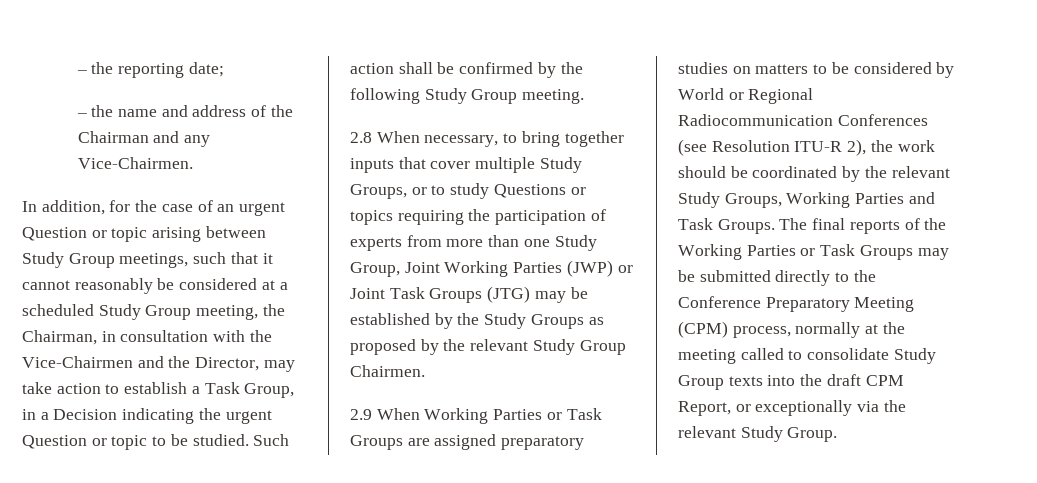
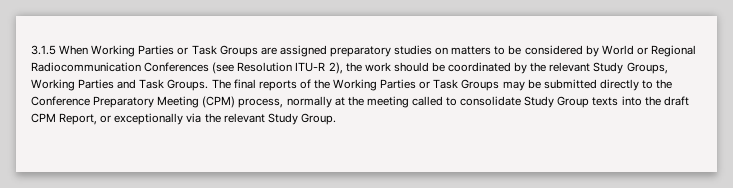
[76,62,224,78] [76,105,293,117] [77,131,211,147] [77,157,193,169] [22,200,286,216] [22,226,266,242] [22,252,273,268] [22,278,288,294] [22,304,285,320] [22,330,272,345] [22,356,295,372] [22,382,295,398] [22,408,272,424] [22,434,290,450] [350,62,583,78] [350,88,585,104] [350,131,624,147] [350,157,582,173] [350,183,586,199] [350,209,606,225] [350,235,597,251] [350,260,633,277] [350,286,588,303] [350,313,604,329] [350,339,626,355] [350,365,425,377] [350,409,372,420] – the reporting date; // – the name and address of the Chairman and any Vice-Chairmen. // In addition, for the case of an urgent Question or topic arising between Study Group meetings, such that it cannot reasonably be considered at a scheduled Study Group meeting, the Chairman, in consultation with the Vice-Chairmen and the Director, may take action to establish a Task Group, in a Decision indicating the urgent Question or topic to be studied. Such action shall be confirmed by the following Study Group meeting. // 2.8 When necessary, to bring together inputs that cover multiple Study Groups, or to study Questions or topics requiring the participation of experts from more than one Study Group, Joint Working Parties (JWP) or Joint Task Groups (JTG) may be established by the Study Groups as proposed by the relevant Study Group Chairmen. // 2.9 -> [31,45,56,55] 3.1.5

